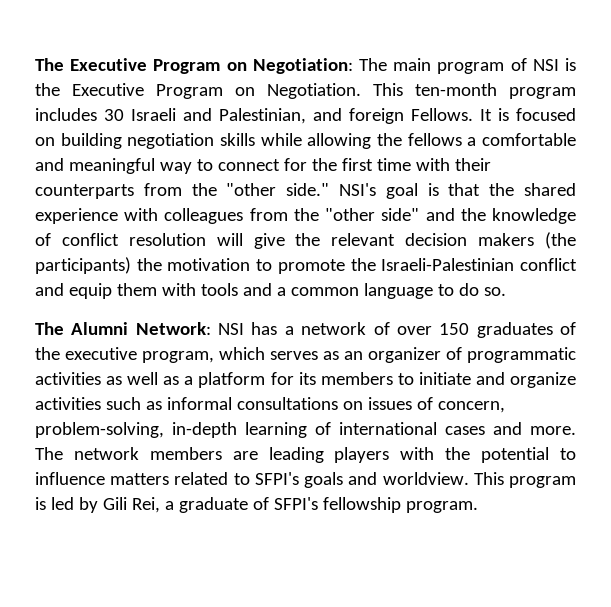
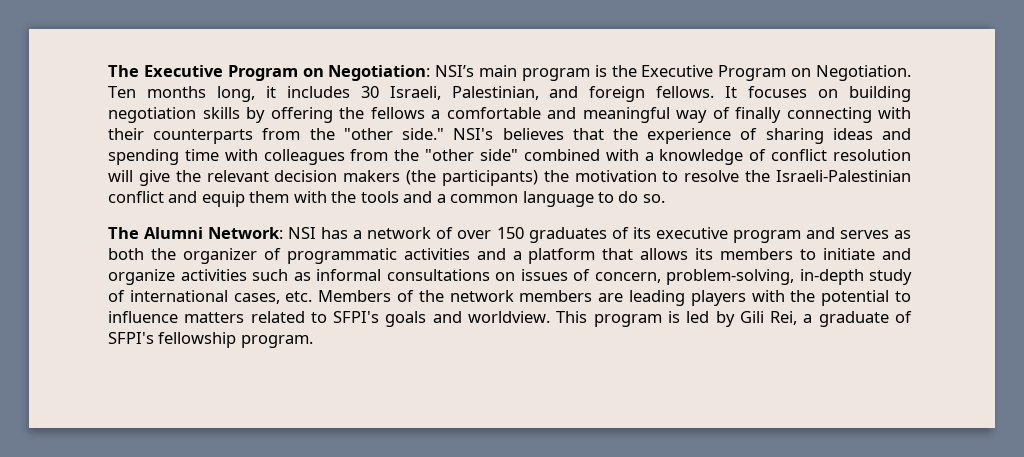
[358,58,387,71] The -> [435,65,475,77] NSI’s
[510,58,559,71] of NSI -> (590, 74) none
[373,83,576,99] [35,108,576,124] This ten-month program includes 30 Israeli and Palestinian, and foreign Fellows. It is focused -> [108,86,808,102] Ten months long, it includes 30 Israeli, Palestinian, and foreign fellows. It focuses
[260,133,372,149] while allowing -> [246,107,333,123] by offering
[196,158,411,171] to connect for the first time -> [712,107,872,123] of finally connecting
[385,183,577,199] [35,208,118,224] goal is that the shared experience -> [502,128,911,144] [108,149,219,165] believes that the experience of sharing ideas and spending time
[425,208,486,221] and the -> [523,149,654,161] combined with a
[277,259,345,274] promote -> [684,170,740,182] resolve
(196, 289) none -> [331,191,357,203] the
[35,347,576,363] [35,372,294,388] the executive program, which serves as an organizer of programmatic activities as well as a platform for -> [632,227,911,243] [108,248,689,264] its executive program and serves as both the organizer of programmatic activities and a platform that allows
[245,422,307,438] learning -> [869,269,912,285] study
[445,422,576,435] [35,447,63,460] cases and more. The -> [233,290,444,304] cases, etc. Members of the

